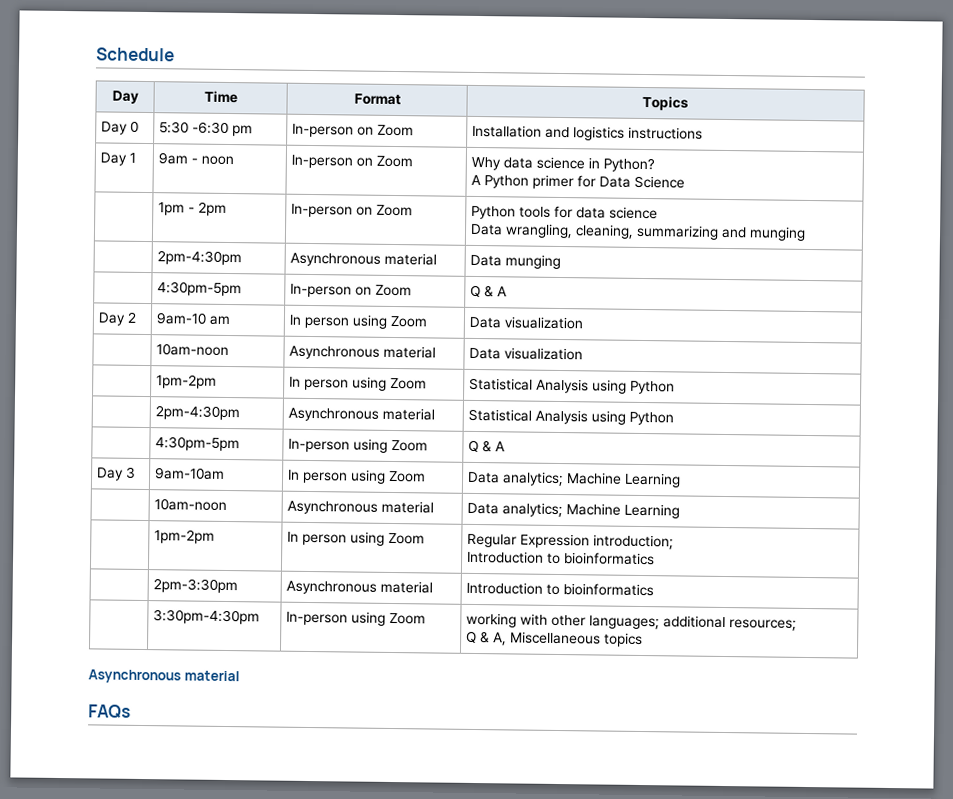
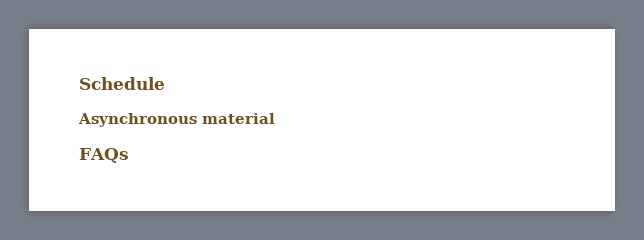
[111,90,139,104] [203,90,238,104] [353,93,401,106] [642,95,689,111] [100,120,139,135] [158,121,253,137] [291,123,414,138] [471,124,703,141] [99,152,136,166] [157,152,234,166] [290,154,413,169] [470,156,655,173] [470,174,685,190] [157,201,227,216] [290,203,413,218] [470,205,658,220] [469,223,806,241] [156,250,242,266] [289,252,437,267] [469,254,561,270] [156,281,242,297] [289,283,412,298] [469,284,507,298] [97,311,137,326] [155,312,230,326] [288,314,427,329] [468,316,583,330] [155,343,229,357] [288,345,436,360] [468,347,583,361] [155,374,217,389] [288,376,427,391] [468,377,675,395] [154,405,240,421] [287,407,435,422] [467,408,674,426] [154,436,240,452] [287,438,428,453] [467,439,505,453] [95,466,136,481] [154,467,225,480] [287,469,426,484] [466,471,681,488] [153,498,227,511] [286,500,434,515] [466,502,680,519] [153,529,215,544] [286,531,425,546] [466,533,674,550] [466,550,655,566] [152,578,238,594] [285,580,433,595] [465,581,654,597] [152,609,260,625] [285,611,426,626] [465,612,797,631] [465,630,643,648] // Day | Time | Format | Topics // Day 0 | 5:30 -6:30 pm | In-person on Zoom | Installation and logistics instructions // Day 1 | 9am - noon | In-person on Zoom | Why data science in Python? // A Python primer for Data Science // | 1pm - 2pm | In-person on Zoom | Python tools for data science // Data wrangling, cleaning, summarizing and munging // | 2pm-4:30pm | Asynchronous material | Data munging // | 4:30pm-5pm | In-person on Zoom | Q & A // Day 2 | 9am-10 am | In person using Zoom | Data visualization // | 10am-noon | Asynchronous material | Data visualization // | 1pm-2pm | In person using Zoom | Statistical Analysis using Python // | 2pm-4:30pm | Asynchronous material | Statistical Analysis using Python // | 4:30pm-5pm | In-person using Zoom | Q & A // Day 3 | 9am-10am | In person using Zoom | Data analytics; Machine Learning // | 10am-noon | Asynchronous material | Data analytics; Machine Learning // | 1pm-2pm | In person using Zoom | Regular Expression introduction; // Introduction to bioinformatics // | 2pm-3:30pm | Asynchronous material | Introduction to bioinformatics // | 3:30pm-4:30pm | In-person using Zoom | working with other languages; additional resources; // Q & A, Miscellaneous topics -> (165, 83) none

